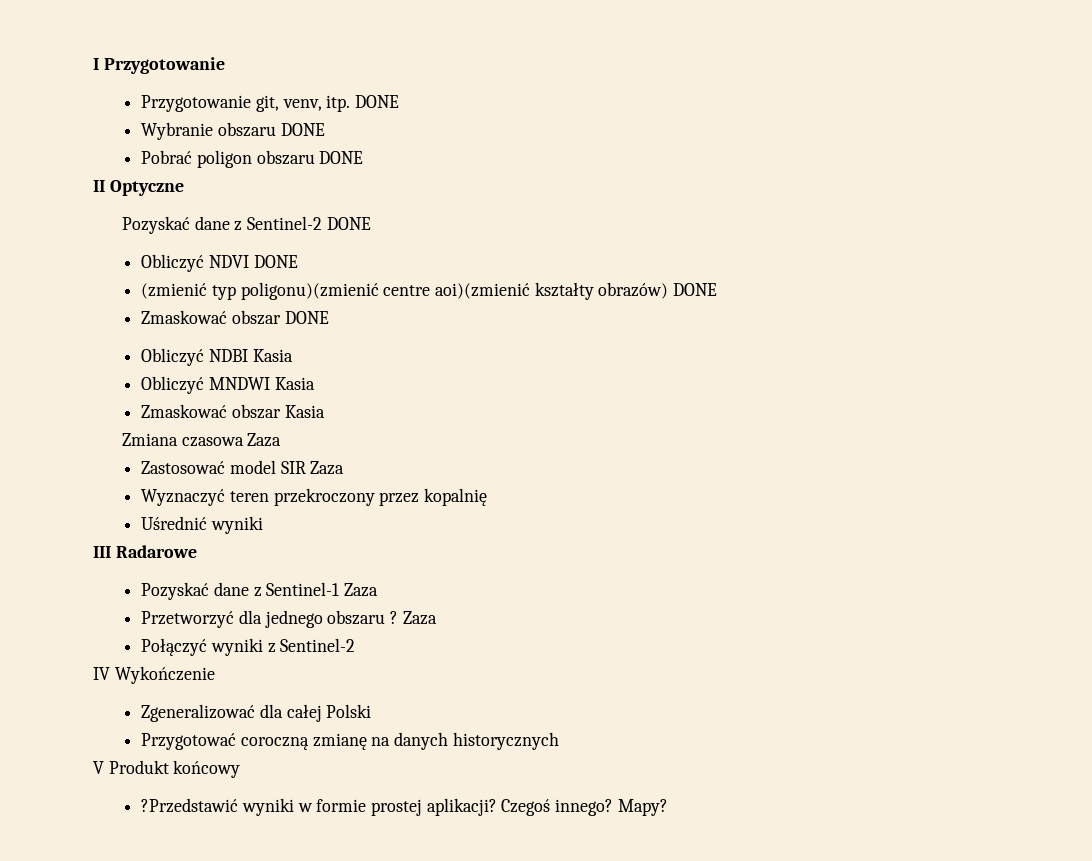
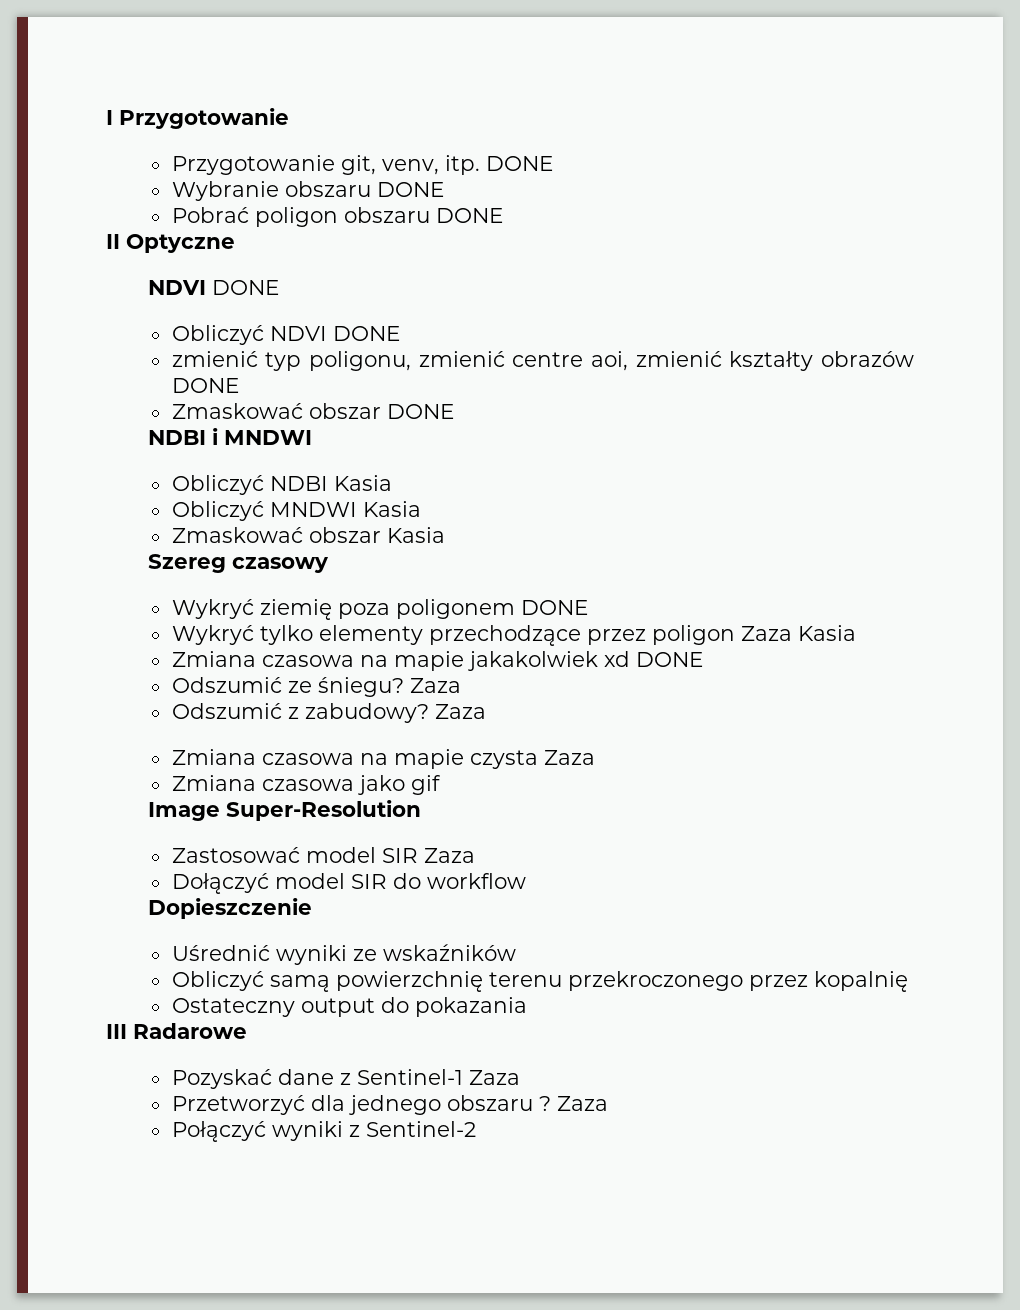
[121,216,323,234] Pozyskać dane z Sentinel-2 -> [148,280,207,295] NDVI
[141,282,669,300] (zmienić typ poligonu)(zmienić centre aoi)(zmienić kształty obrazów) -> [171,351,914,371] zmienić typ poligonu, zmienić centre aoi, zmienić kształty obrazów
(329, 317) none -> [148,428,313,445] // NDBI i MNDWI
[121,433,282,447] [141,460,345,475] [141,488,488,506] [141,516,263,534] Zmiana czasowa Zaza // Zastosować model SIR Zaza // Wyznaczyć teren przekroczony przez kopalnię // Uśrednić wyniki -> [148,554,330,573] [171,599,588,620] [171,625,856,646] [171,651,703,671] [171,677,461,697] [171,703,486,723] [171,749,595,769] [171,775,441,795] [148,800,422,821] [171,847,475,863] [171,873,526,894] [148,898,313,919] [171,944,516,965] [171,971,908,992] [171,997,527,1017] Szereg czasowy // Wykryć ziemię poza poligonem DONE // Wykryć tylko elementy przechodzące przez poligon Zaza Kasia // Zmiana czasowa na mapie jakakolwiek xd DONE // Odszumić ze śniegu? Zaza // Odszumić z zabudowy? Zaza // Zmiana czasowa na mapie czysta Zaza // Zmiana czasowa jako gif // Image Super-Resolution // Zastosować model SIR Zaza // Dołączyć model SIR do workflow // Dopieszczenie // Uśrednić wyniki ze wskaźników // Obliczyć samą powierzchnię terenu przekroczonego przez kopalnię // Ostateczny output do pokazania
[93,666,215,684] [141,704,372,722] [141,732,559,750] [93,760,241,778] [141,798,668,816] // IV Wykończenie // Zgeneralizować dla całej Polski // Przygotować coroczną zmianę na danych historycznych // V Produkt końcowy // ?Przedstawić wyniki w formie prostej aplikacji? Czegoś innego? Mapy? -> (476, 1129) none

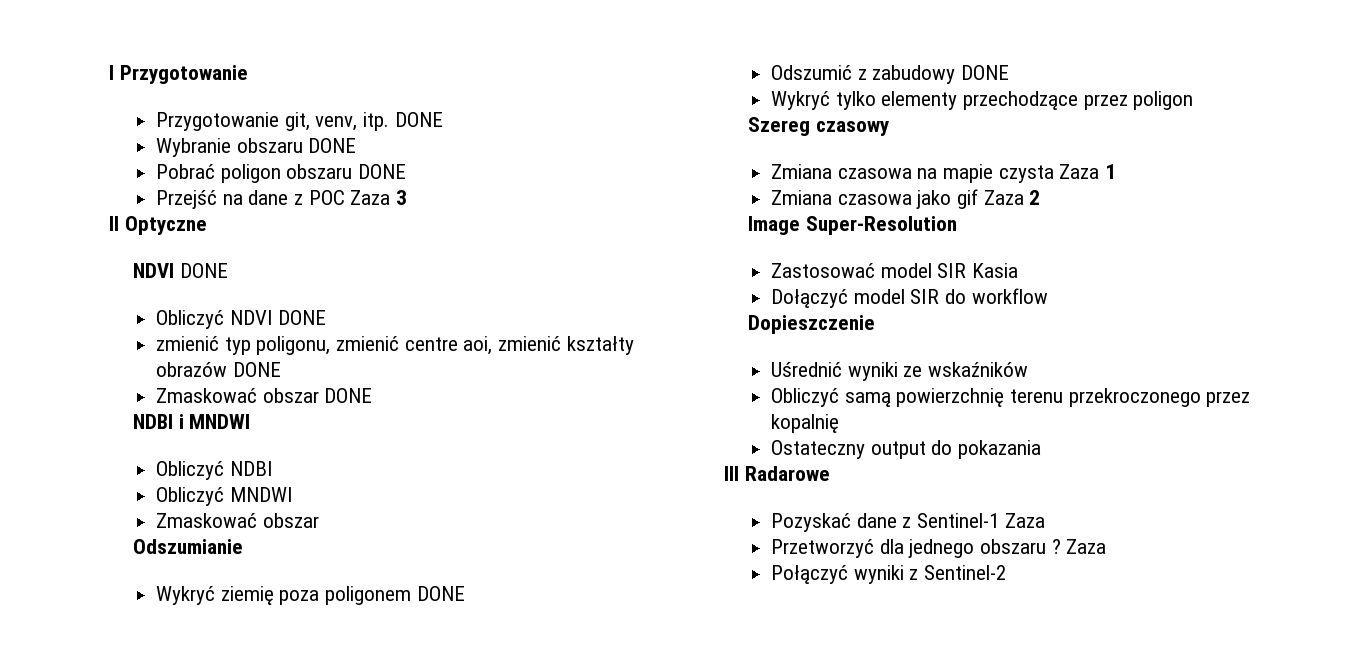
(503, 215) none -> [156,190,408,209] // Przejść na dane z POC Zaza 3
[333,475,392,491] Kasia -> (273, 468) none
[362,501,421,517] [171,527,445,543] [148,554,330,573] Kasia // Zmaskować obszar Kasia // Szereg czasowy -> [156,513,319,528] [132,539,243,554] // Zmaskować obszar // Odszumianie
(588, 607) none -> [771,65,1010,84] // Odszumić z zabudowy DONE
[740,625,856,641] [171,651,703,671] [171,677,461,697] [171,703,486,723] Zaza Kasia // Zmiana czasowa na mapie jakakolwiek xd DONE // Odszumić ze śniegu? Zaza // Odszumić z zabudowy? Zaza -> [747,117,889,136] // Szereg czasowy
(595, 757) none -> [1105,164,1117,179] 1
(441, 785) none -> [983,190,1041,205] Zaza 2
[423,848,475,863] Zaza -> [972,263,1019,278] Kasia

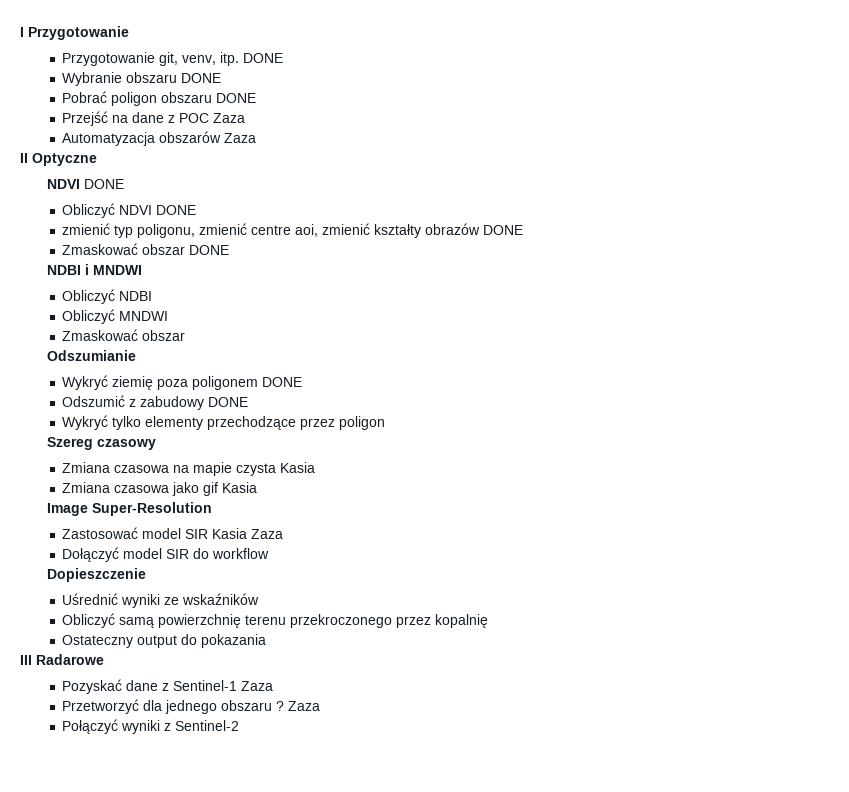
[396,190,408,205] 3 -> [62,131,257,146] // Automatyzacja obszarów Zaza
[1059,164,1117,179] Zaza 1 -> [280,462,316,473] Kasia
[983,190,1041,205] Zaza 2 -> [222,482,258,493] Kasia
(1019, 270) none -> [251,529,284,539] Zaza

